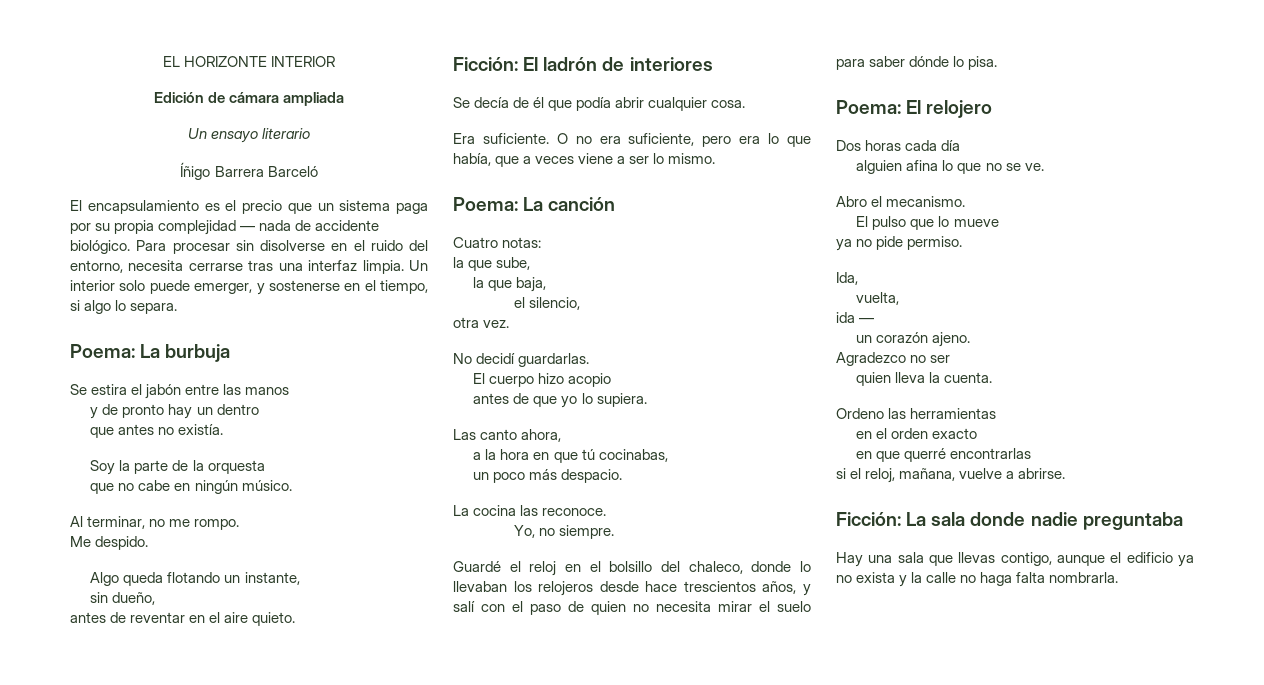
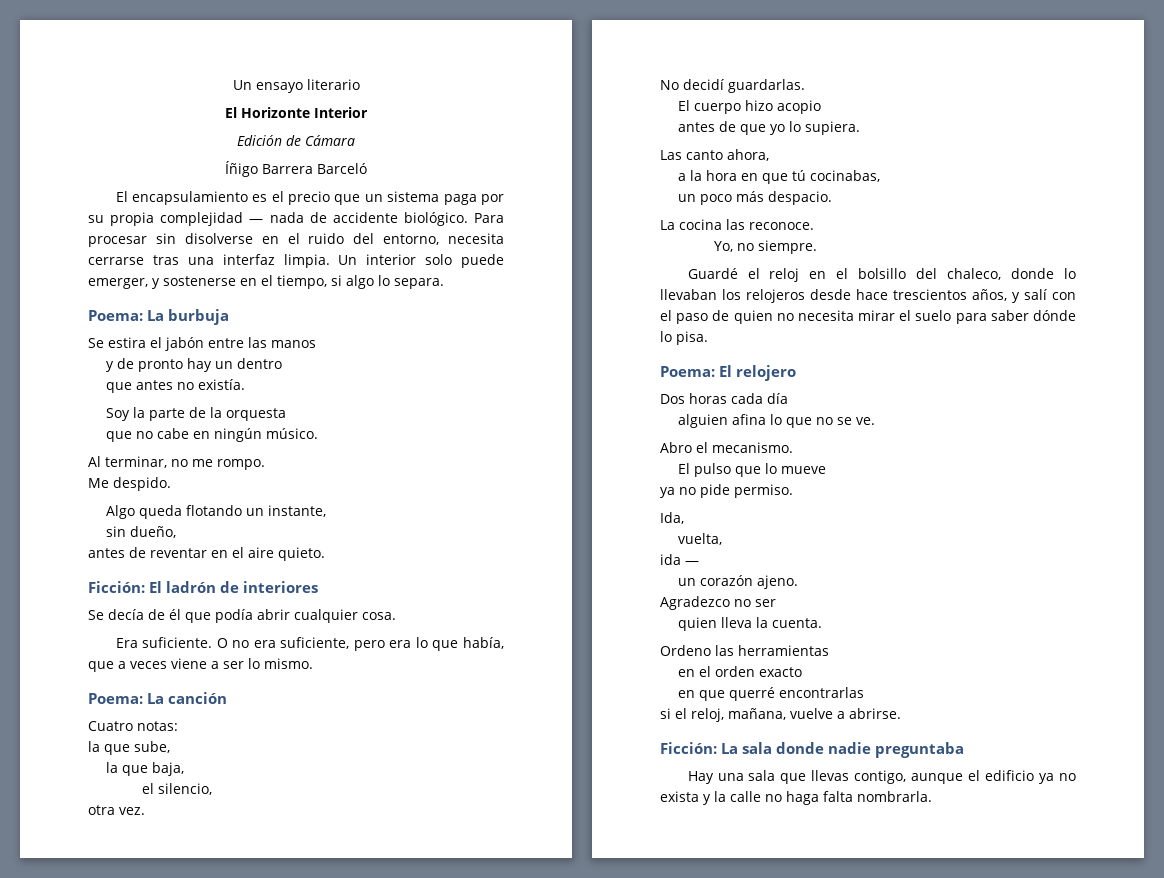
[162,56,336,67] [153,92,345,106] [187,128,311,143] EL HORIZONTE INTERIOR // Edición de cámara ampliada // Un ensayo literario -> [232,79,360,93] [225,107,368,118] [237,135,355,146] Un ensayo literario // El Horizonte Interior // Edición de Cámara

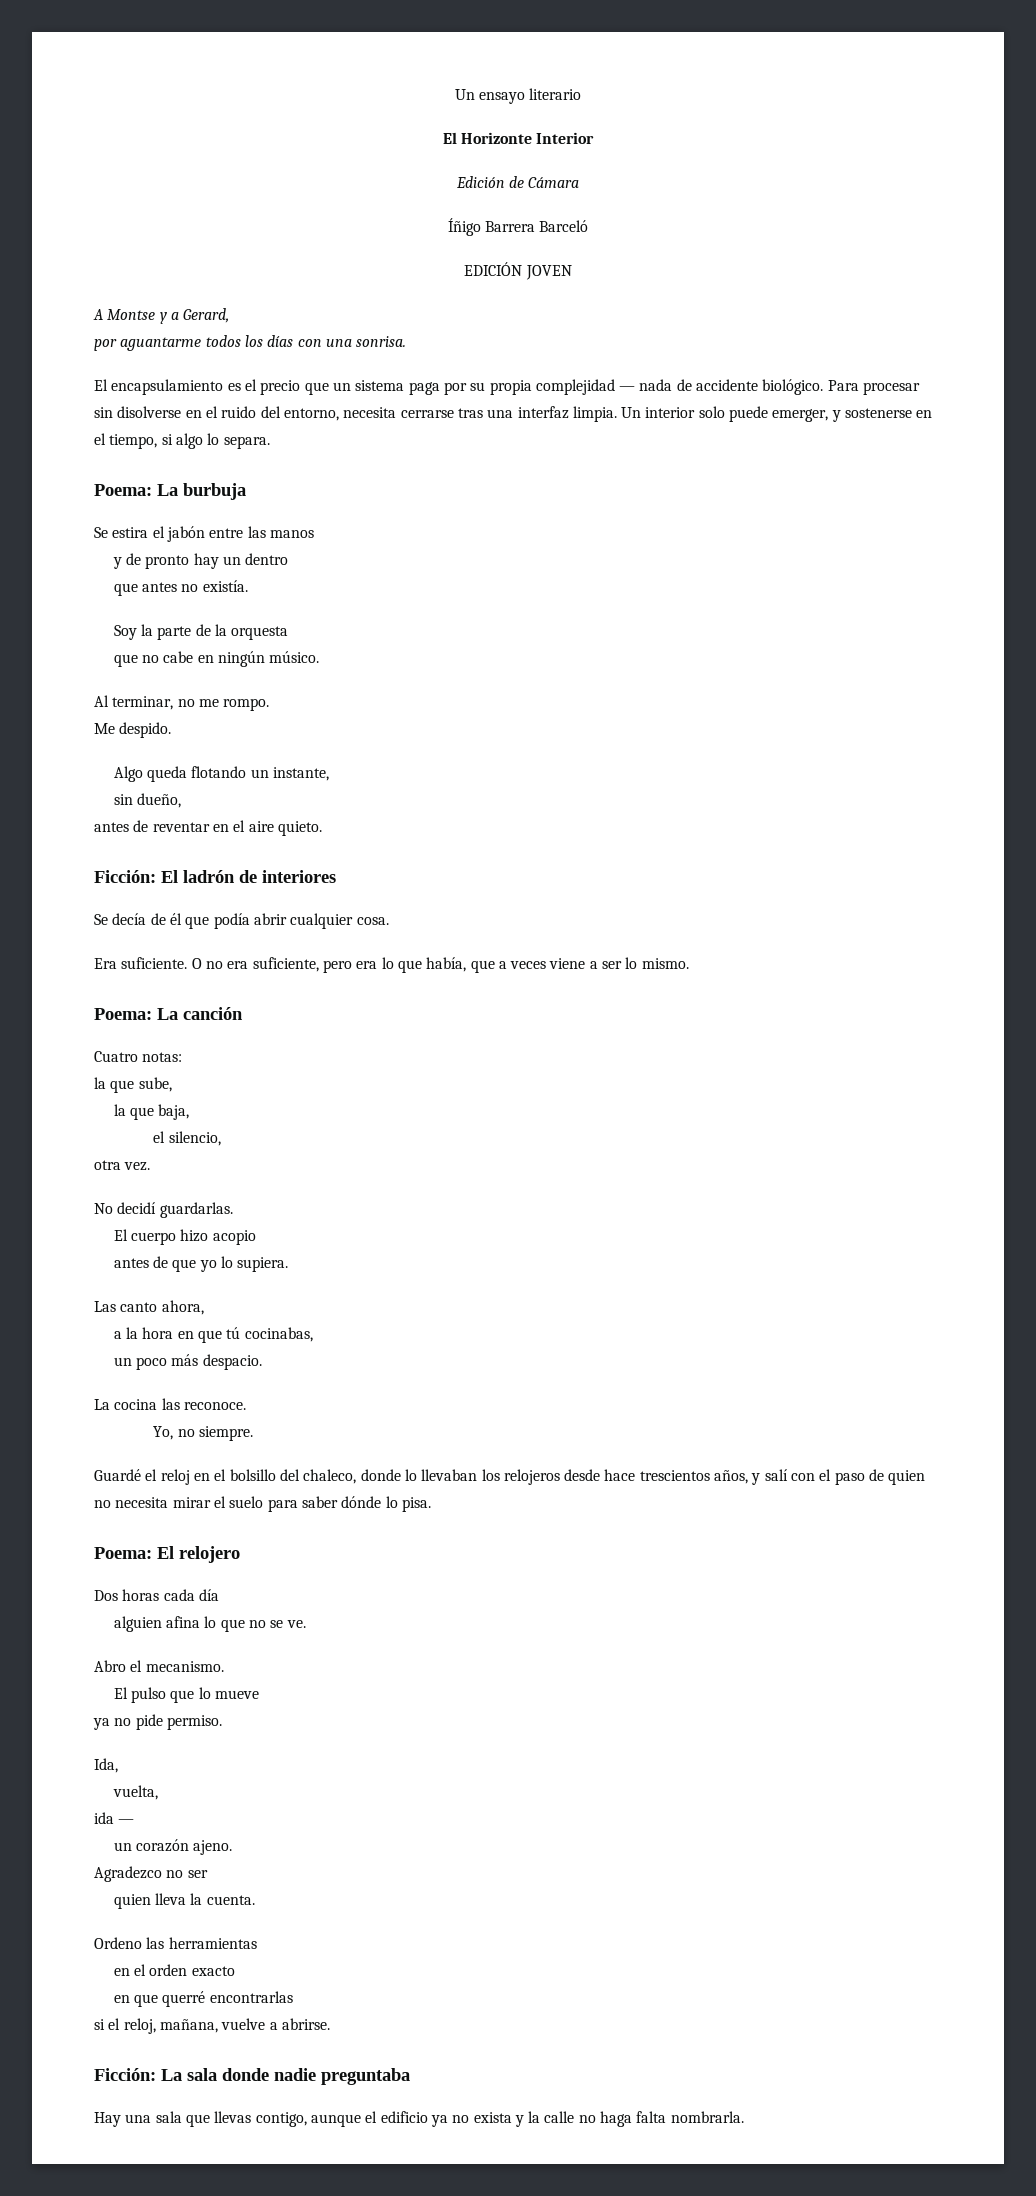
(367, 168) none -> [464,262,572,280] [93,308,230,324] [94,335,407,351] // EDICIÓN JOVEN // A Montse y a Gerard, // por aguantarme todos los días con una sonrisa.

